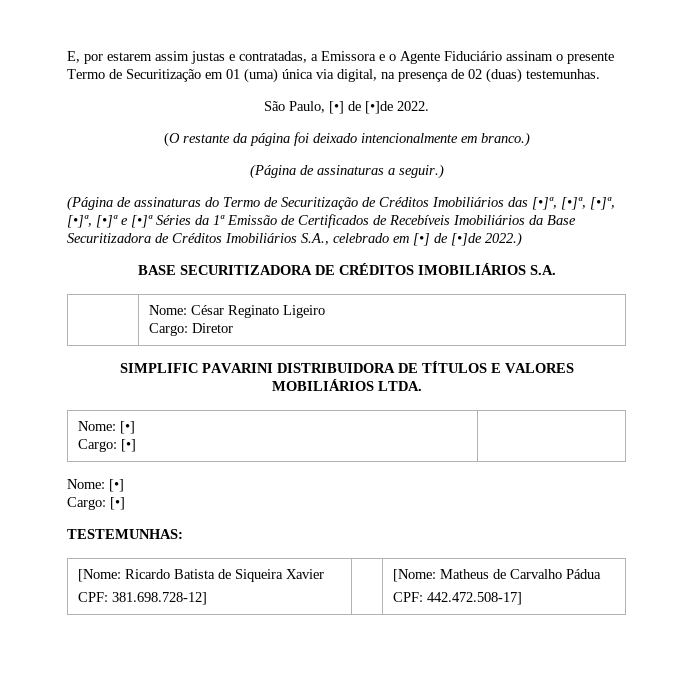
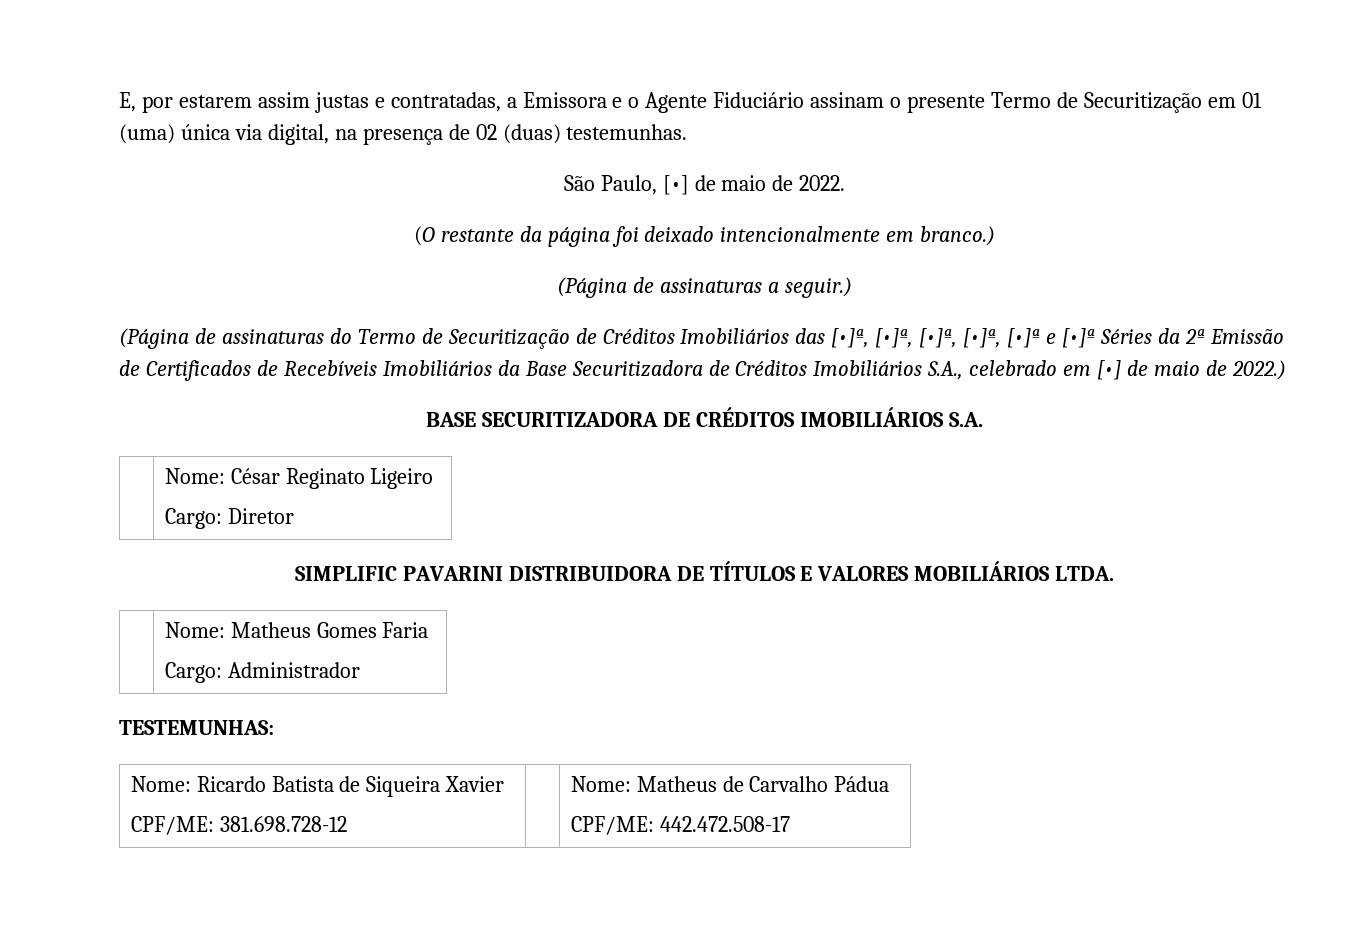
[365,101,393,114] [•]de -> [721,175,794,191] maio de
[213,215,225,225] 1ª -> [1184,329,1205,344] 2ª
[451,233,482,246] [•]de -> [1154,360,1227,376] maio de
[78,421,136,434] [78,439,137,452] [67,479,124,492] [67,497,125,510] Nome: [•] // Cargo: [•] | // Nome: [•] // Cargo: [•] -> [164,622,429,638] [164,662,360,683] | Nome: Matheus Gomes Faria // Cargo: Administrador
[78,569,122,582] [Nome: -> [130,776,191,792] Nome:
[78,592,208,605] [393,569,437,582] CPF: 381.698.728-12] | | [Nome: -> [130,816,347,835] [570,776,631,792] CPF/ME: 381.698.728-12 | | Nome:
[393,592,523,605] CPF: 442.472.508-17] -> [570,816,790,835] CPF/ME: 442.472.508-17

